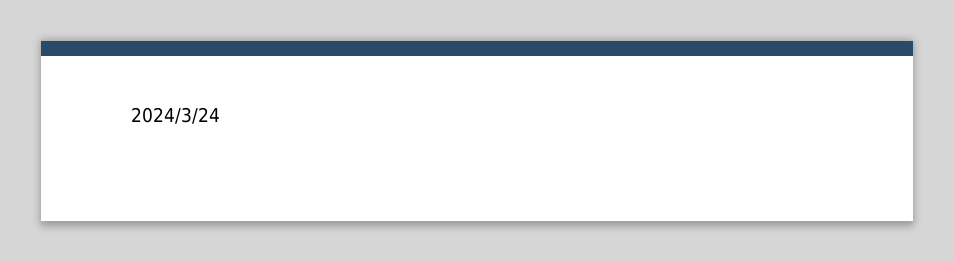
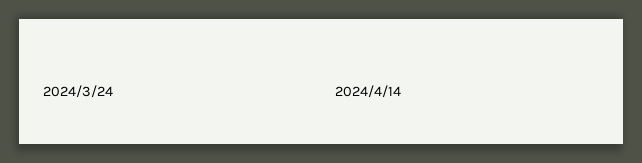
(220, 115) none -> [335,85,401,98] // 2024/4/14

